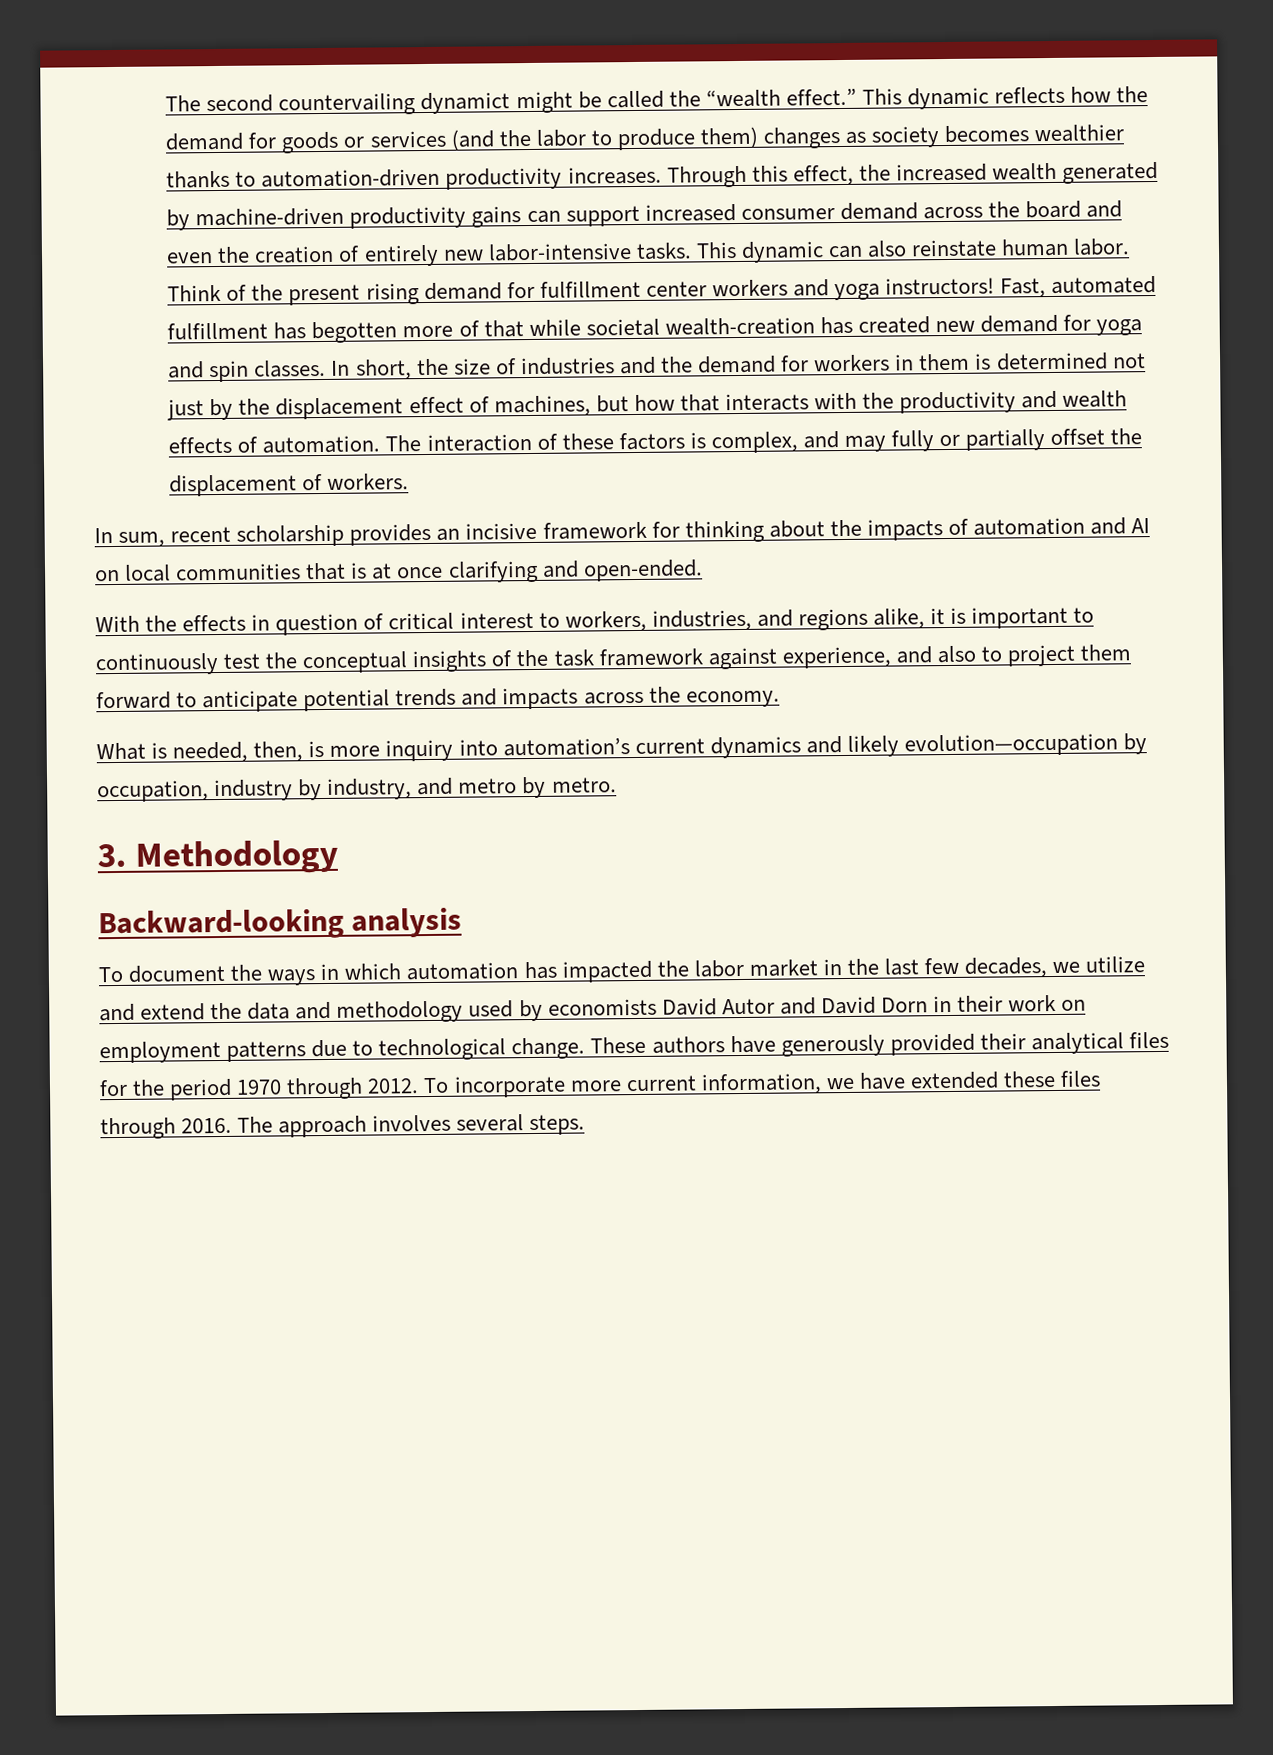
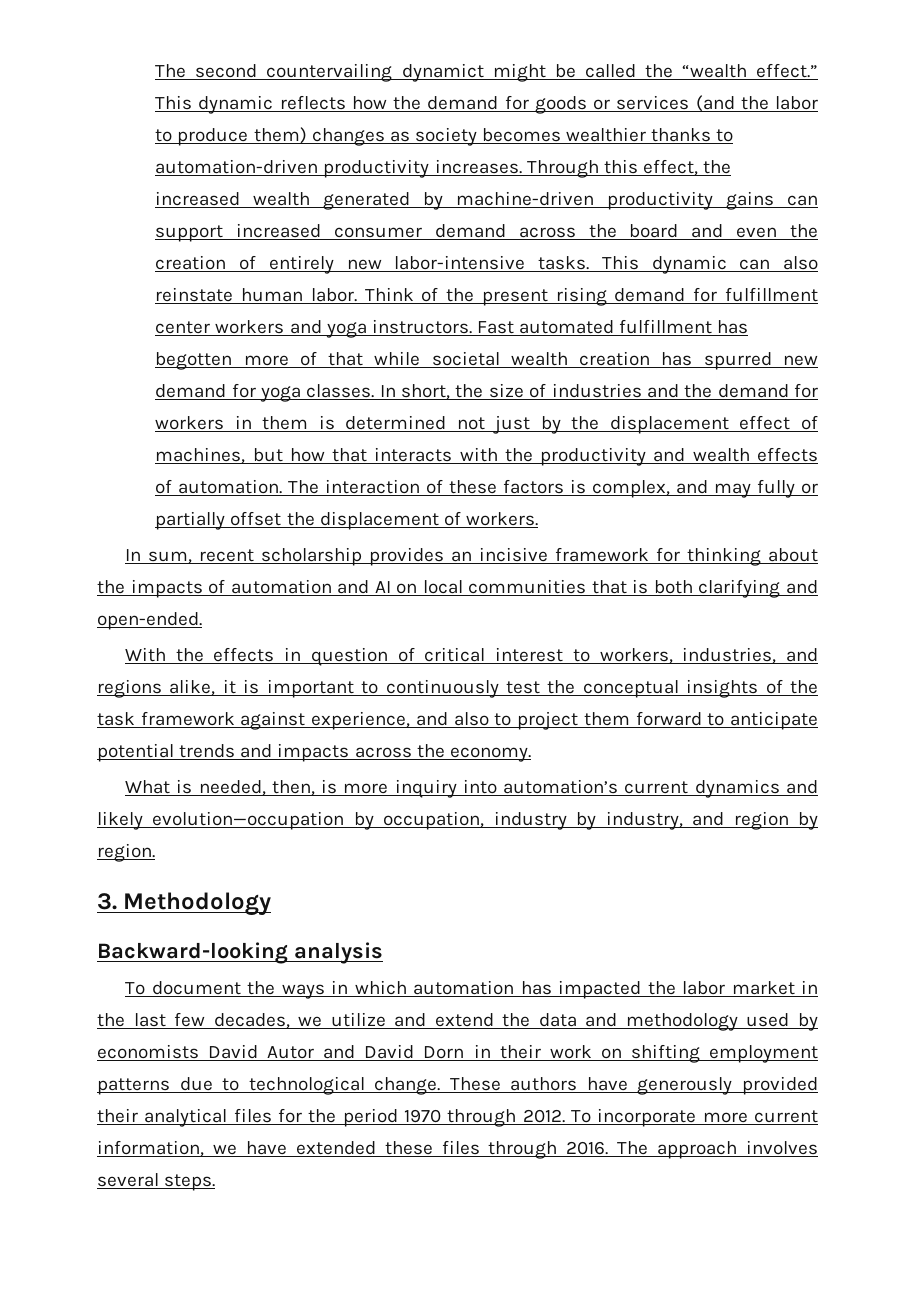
[885,277,1047,298] instructors! Fast, -> [371,319,514,334] instructors. Fast
[664,316,930,336] wealth-creation has created -> [510,351,772,370] wealth creation has spurred
[168,360,250,383] and spin -> (301, 394) none
[371,563,444,580] at once -> [653,580,693,594] both
[458,776,617,799] metro by metro. -> [733,811,819,830] [97,843,155,862] region by region.
(1087, 1005) none -> [630,1044,700,1063] shifting

